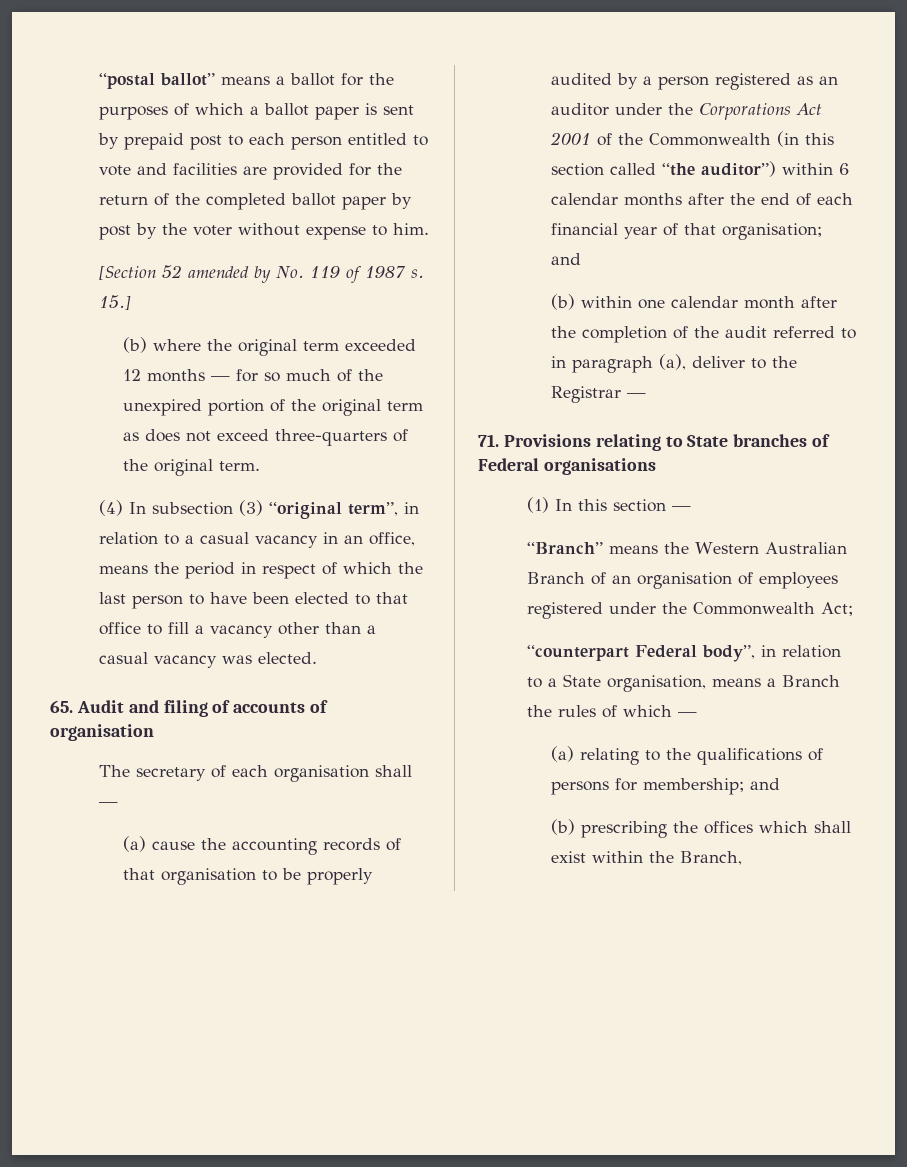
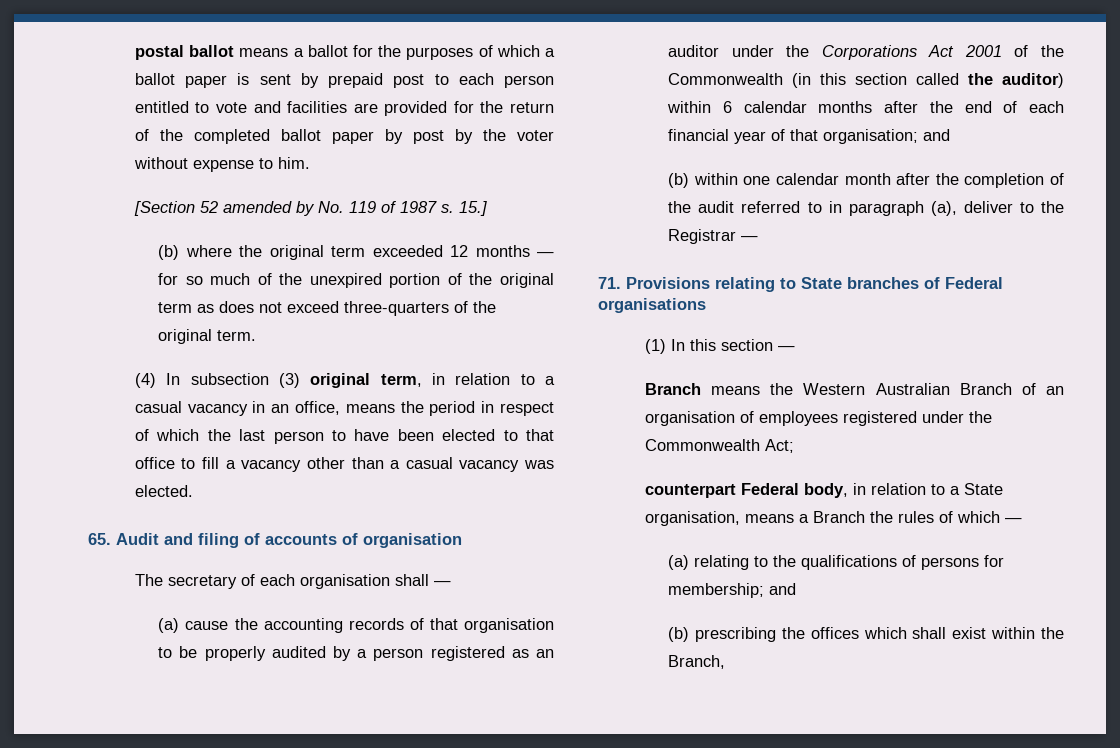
[98,73,215,89] “postal ballot” -> [134,45,235,60] postal ballot
[268,502,398,519] “original term”, -> [310,373,422,388] original term,
[662,161,777,177] “the auditor”) -> [968,73,1064,88] the auditor)
[526,542,603,554] “Branch” -> [644,383,701,395] Branch
[526,645,755,662] “counterpart Federal body”, -> [644,483,848,498] counterpart Federal body,

